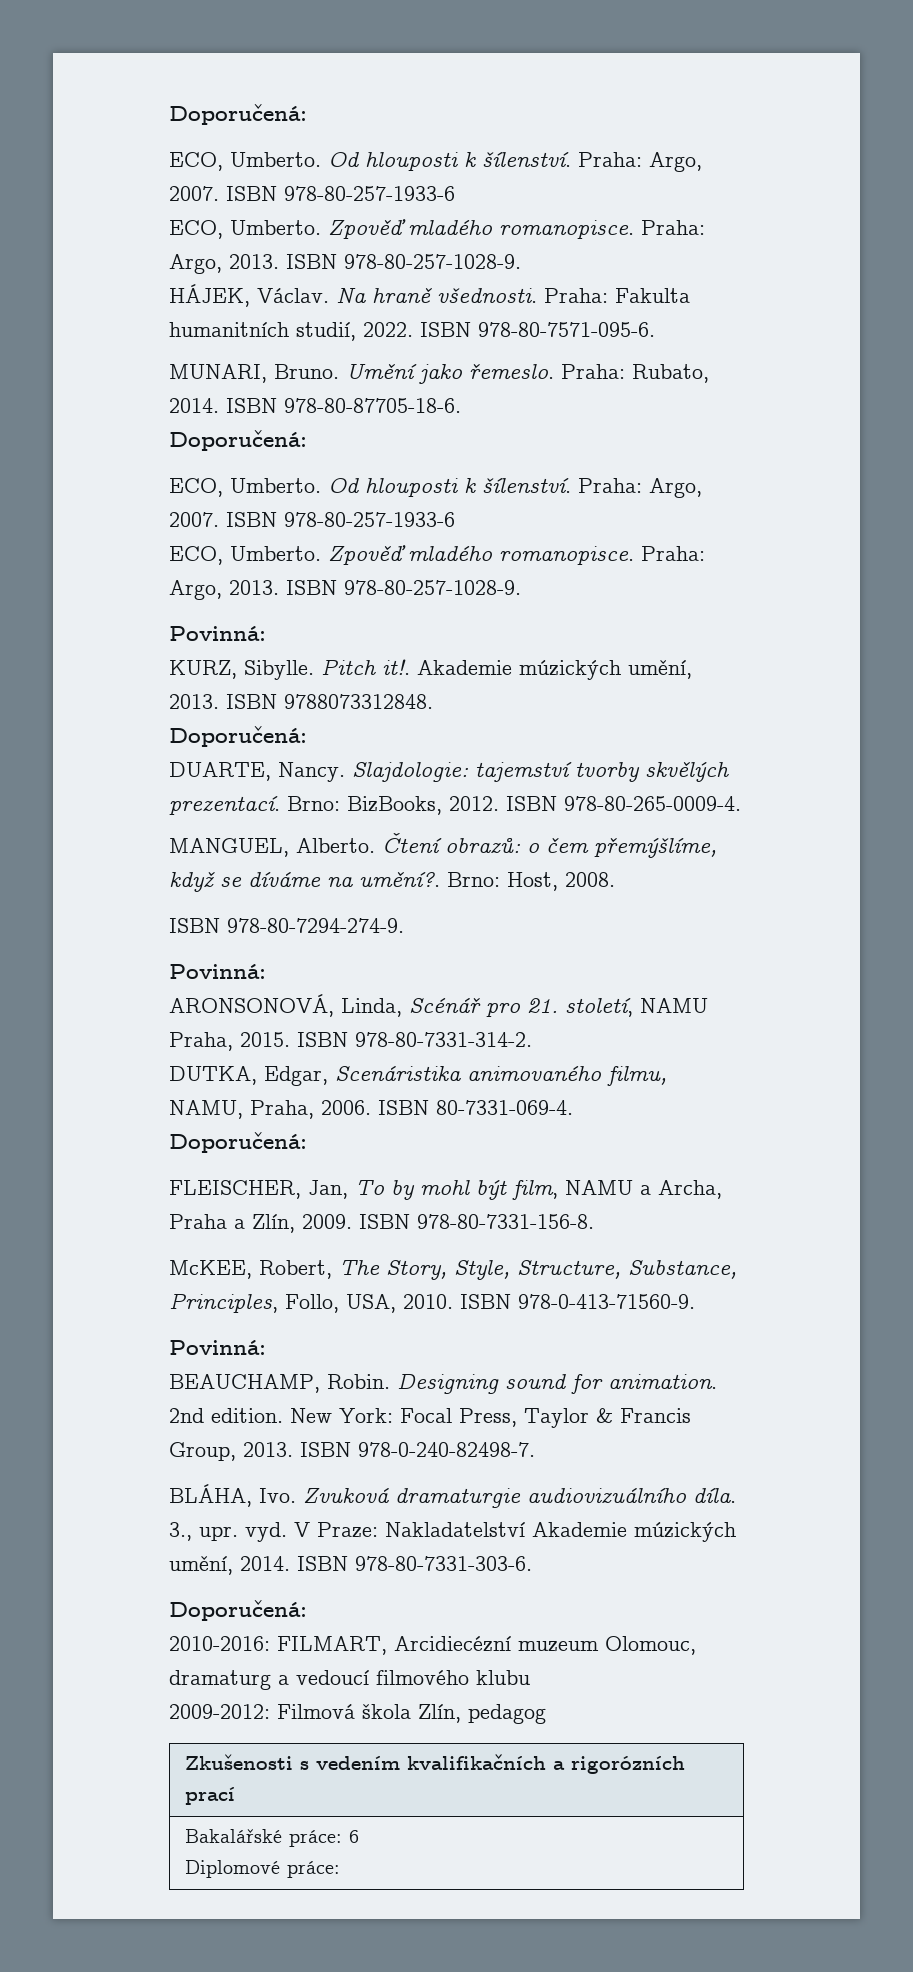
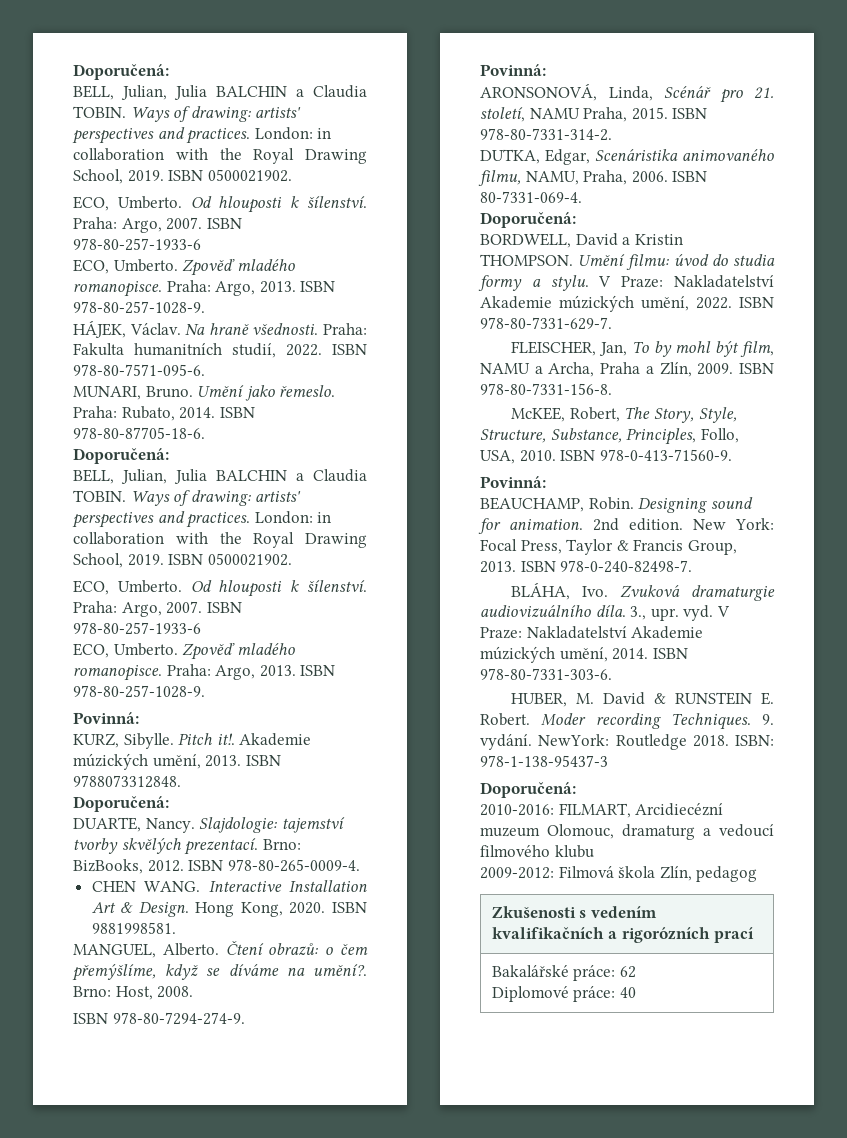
[169,104,307,125] Doporučená: -> [73,64,169,80] [73,85,367,100] [73,106,302,122] [72,127,332,144] [73,148,367,164] [73,169,292,184] Doporučená: // BELL, Julian, Julia BALCHIN a Claudia TOBIN. Ways of drawing: artists' perspectives and practices. London: in collaboration with the Royal Drawing School, 2019. ISBN 0500021902.
(307, 440) none -> [73,469,367,484] [73,490,302,506] [72,511,332,528] [73,532,367,548] [73,553,292,568] // BELL, Julian, Julia BALCHIN a Claudia TOBIN. Ways of drawing: artists' perspectives and practices. London: in collaboration with the Royal Drawing School, 2019. ISBN 0500021902.
(741, 803) none -> [91,880,367,893] [91,902,367,917] [91,922,176,934] // CHEN WANG. Interactive Installation Art & Design. Hong Kong, 2020. ISBN 9881998581.
(307, 1142) none -> [480,233,683,248] [480,254,775,270] [478,275,774,291] [480,295,774,312] [480,317,612,330] // BORDWELL, David a Kristin THOMPSON. Umění filmu: úvod do studia formy a stylu. V Praze: Nakladatelství Akademie múzických umění, 2022. ISBN 978-80-7331-629-7.
(532, 1563) none -> [511,692,774,707] [480,713,774,730] [480,734,774,750] [480,755,608,767] // HUBER, M. David & RUNSTEIN E. Robert. Moder recording Techniques. 9. vydání. NewYork: Routledge 2018. ISBN: 978-1-138-95437-3
[348,1830,359,1843] 6 -> [619,966,636,978] 62
(340, 1869) none -> [619,987,636,998] 40

